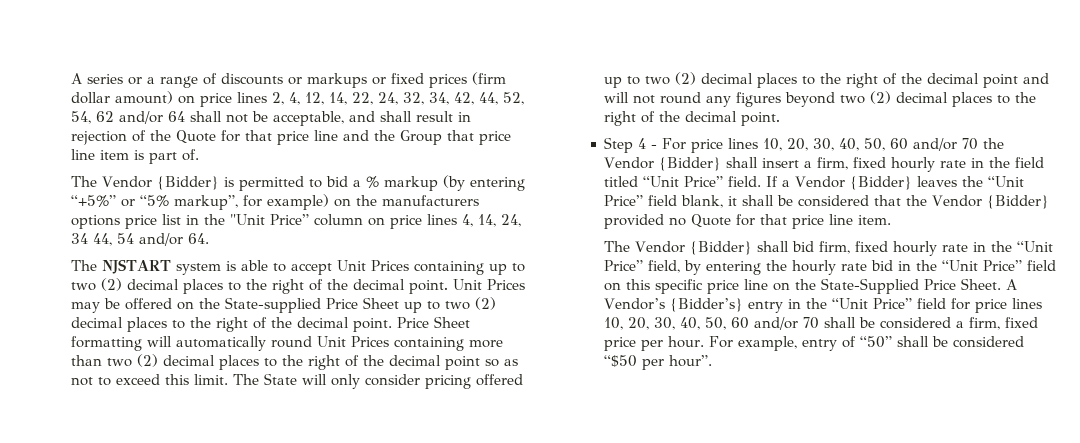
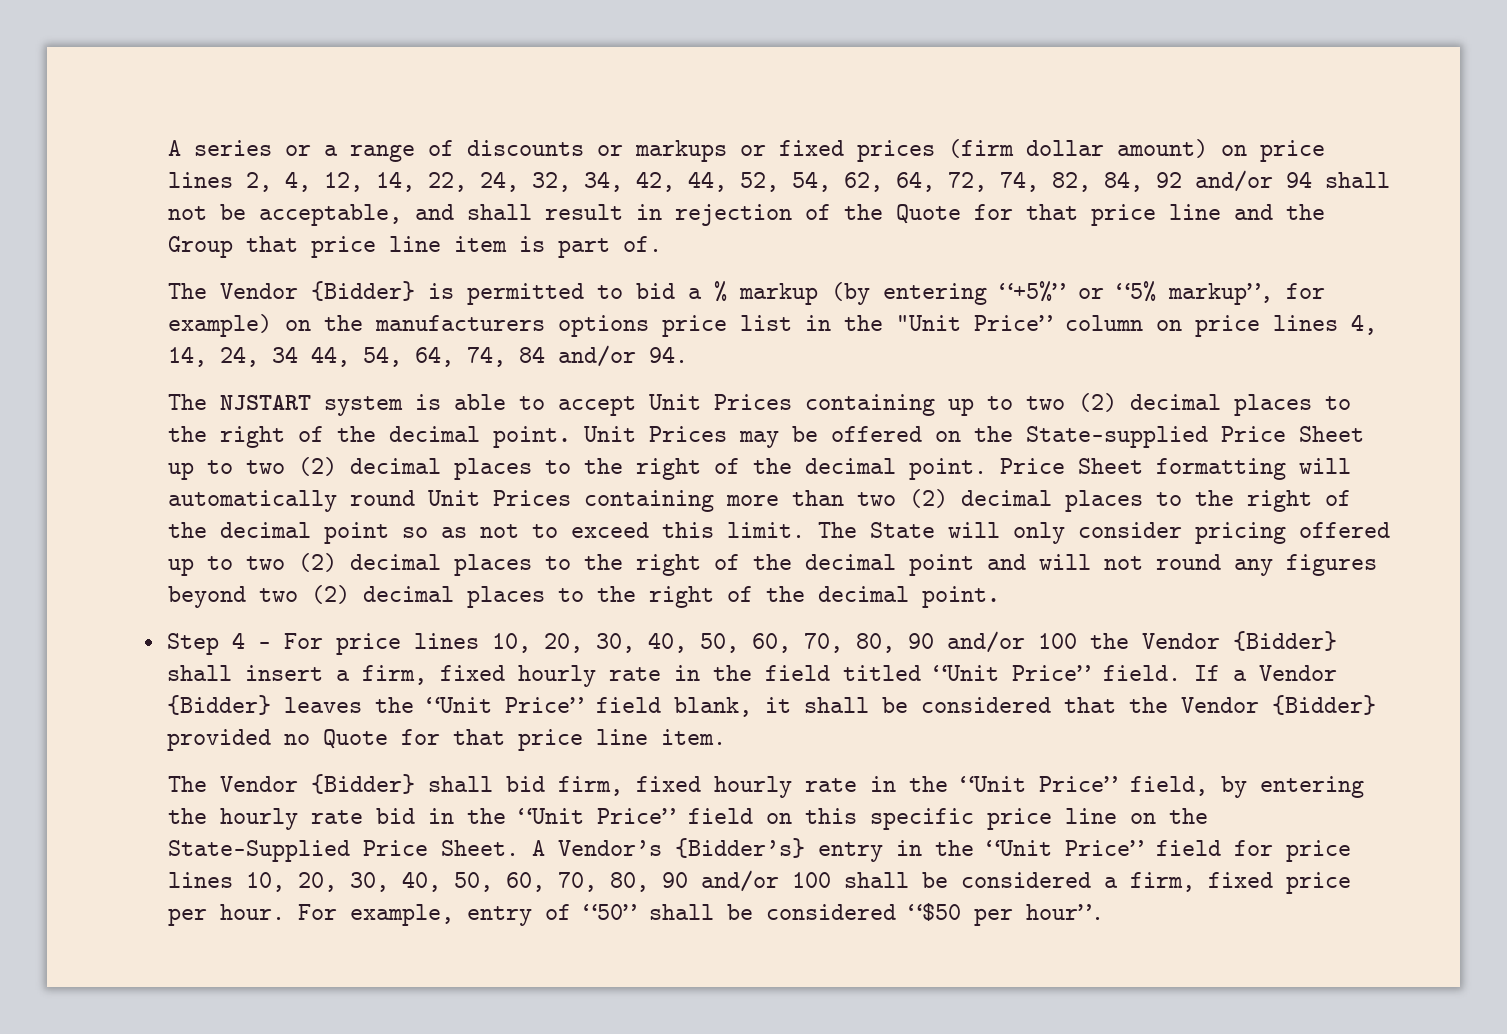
[96,111,186,124] 62 and/or 64 -> [844,170,1313,192] 62, 64, 72, 74, 82, 84, 92 and/or 94
[117,233,210,246] 54 and/or 64. -> [363,345,689,367] 54, 64, 74, 84 and/or 94.
[890,138,979,151] 60 and/or 70 -> [752,631,1078,653] 60, 70, 80, 90 and/or 100
[731,317,820,330] 60 and/or 70 -> [506,870,832,892] 60, 70, 80, 90 and/or 100

